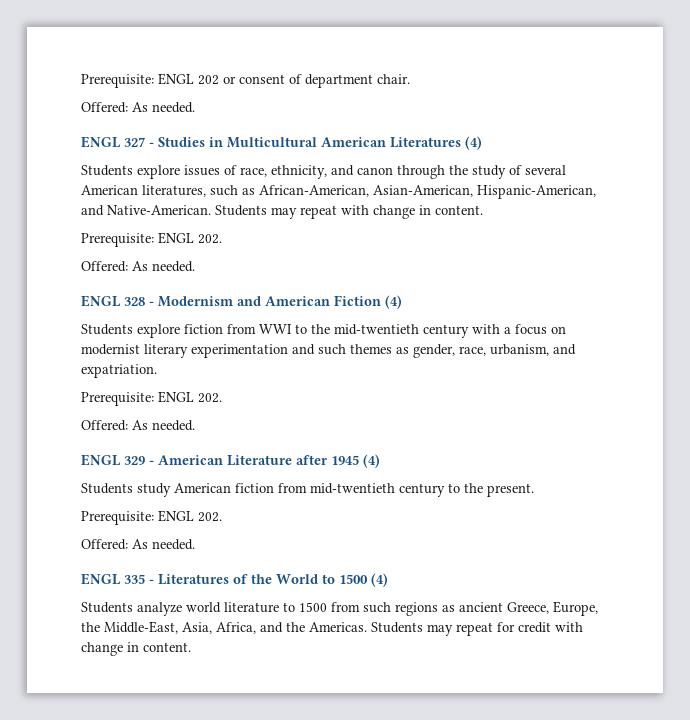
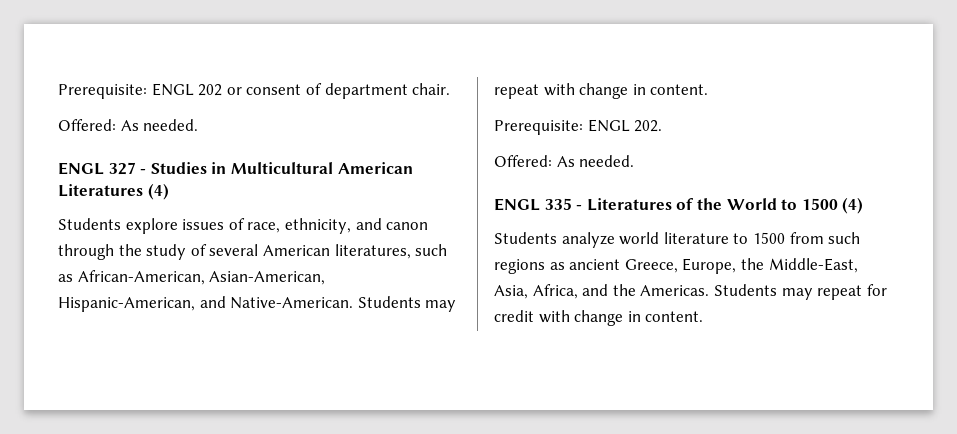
[81,295,402,309] [81,324,566,338] [81,344,576,358] [81,364,157,378] [81,391,222,406] [81,420,195,431] [81,454,380,468] [81,483,534,497] [81,510,222,525] [81,539,195,550] // ENGL 328 - Modernism and American Fiction (4) // Students explore fiction from WWI to the mid-twentieth century with a focus on modernist literary experimentation and such themes as gender, race, urbanism, and expatriation. // Prerequisite: ENGL 202. // Offered: As needed. // ENGL 329 - American Literature after 1945 (4) // Students study American fiction from mid-twentieth century to the present. // Prerequisite: ENGL 202. // Offered: As needed. -> (635, 161) none

